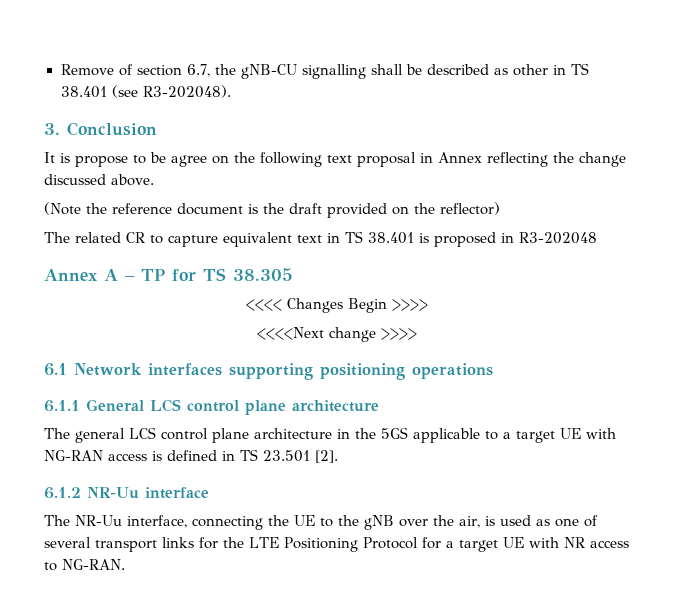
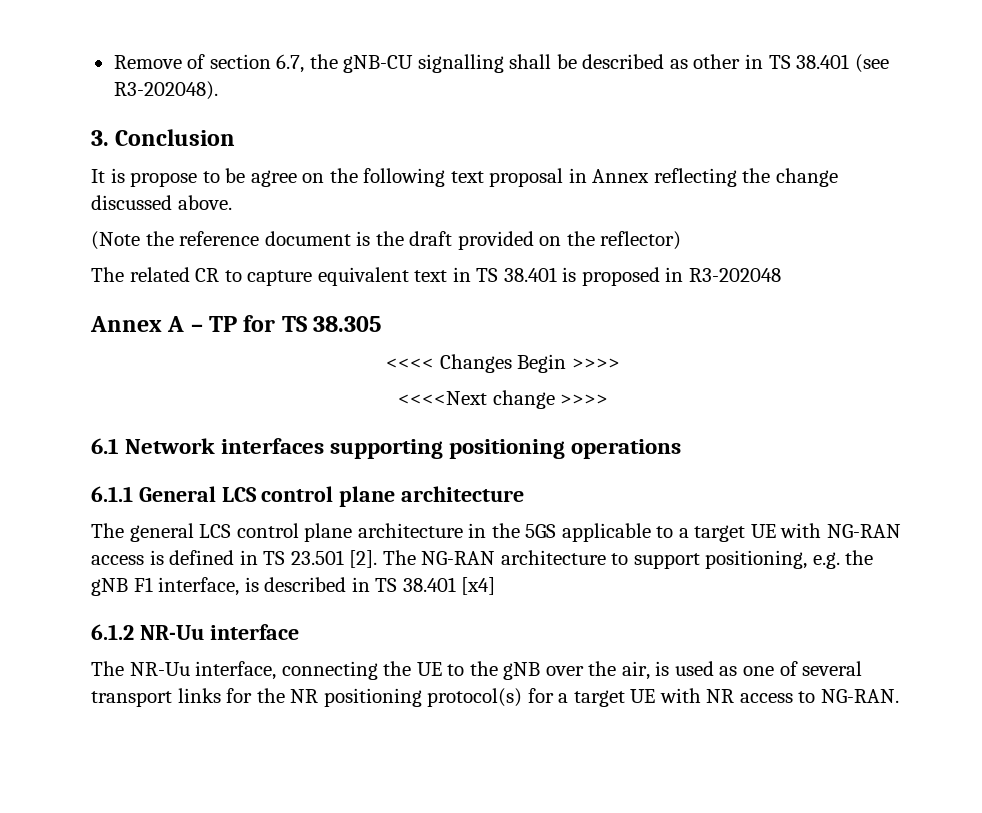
(338, 456) none -> [382,550,874,569] [91,577,496,596] The NG-RAN architecture to support positioning, e.g. the gNB F1 interface, is described in TS 38.401 [x4]
[249,537,418,552] LTE Positioning Protocol -> [290,688,523,707] NR positioning protocol(s)

